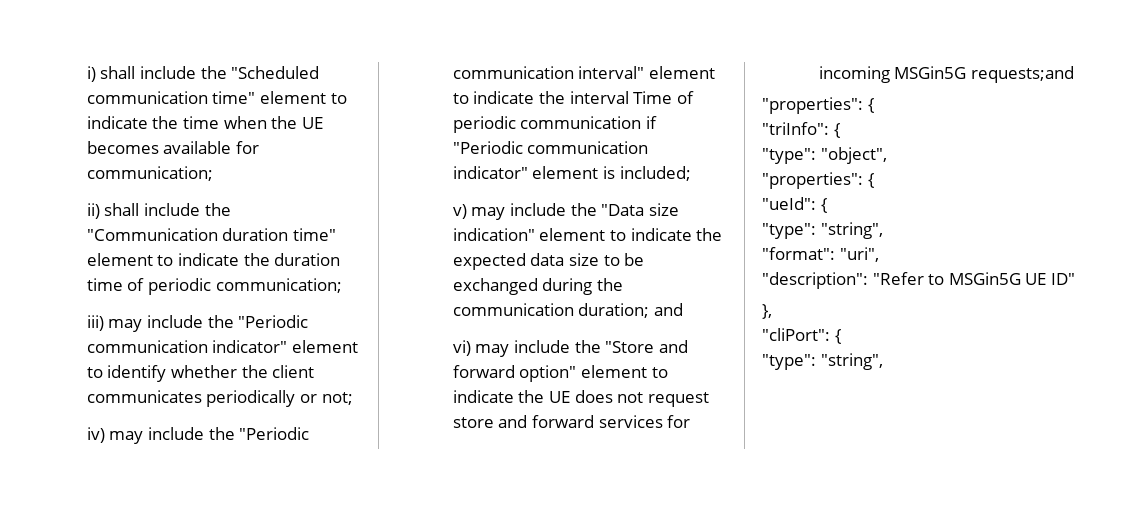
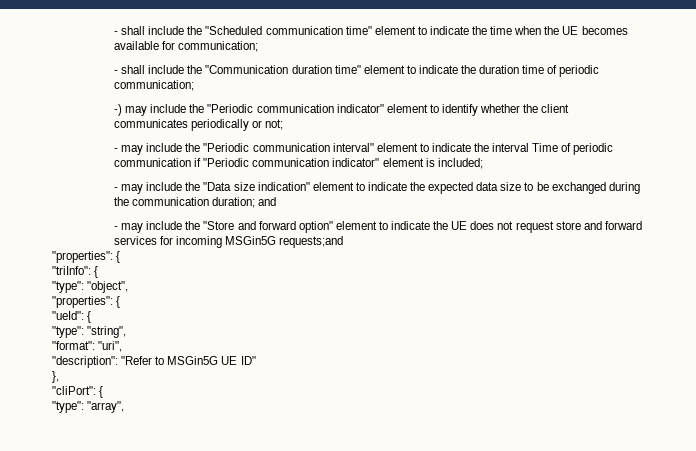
[86,66,96,82] i) -> [114,31,119,35] -
[86,203,100,219] ii) -> [114,70,119,74] -
[86,315,104,331] iii) -> [114,104,123,116] -)
[86,427,105,443] iv) -> [114,148,119,152] -
[452,204,467,219] v) -> [114,187,119,191] -
[452,340,471,356] vi) -> [114,226,119,230] -
[820,353,883,370] "string", -> [87,401,125,413] "array",

